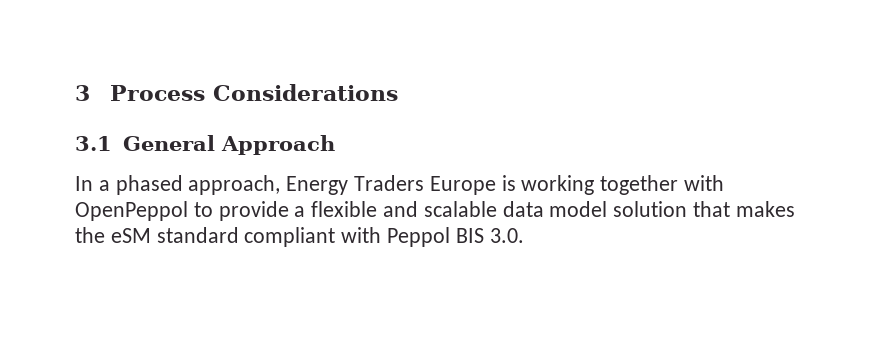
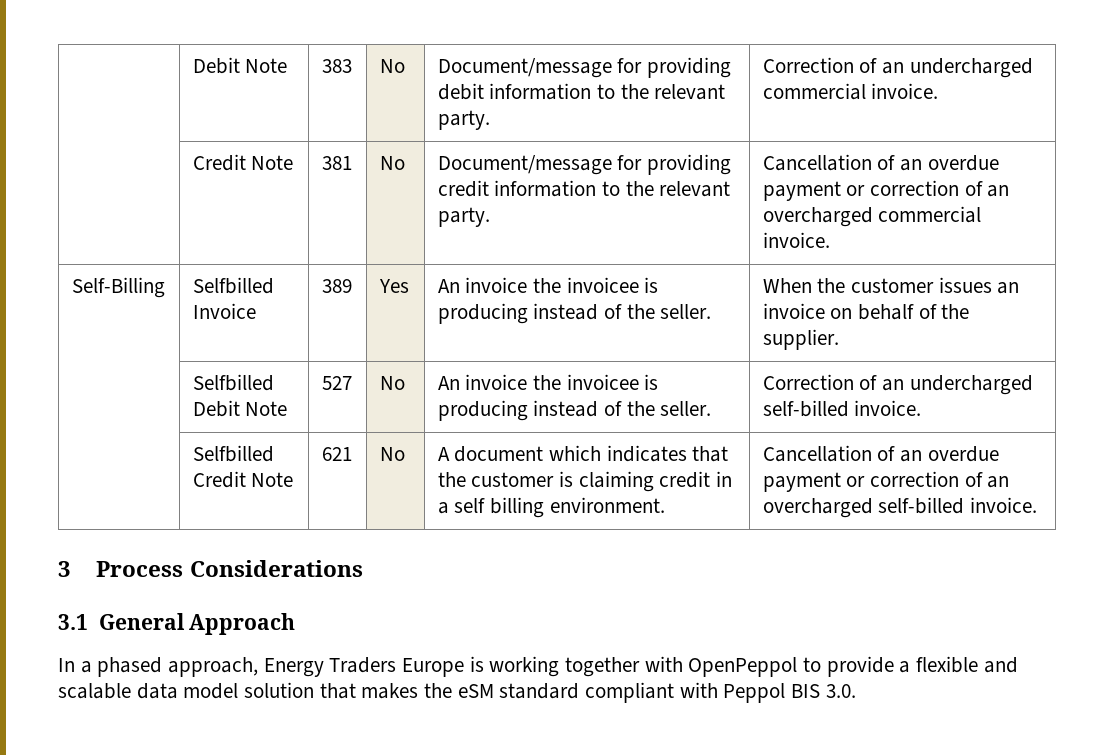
(75, 93) none -> [192,57,288,74] [321,59,352,73] [379,59,405,73] [437,57,731,78] [437,83,726,100] [437,110,490,130] [762,57,1033,78] [762,83,939,100] [192,154,294,171] [321,156,352,170] [379,156,405,170] [437,154,731,175] [437,180,731,197] [437,207,490,227] [762,154,999,171] [762,180,1010,201] [762,206,982,227] [762,232,830,248] [71,277,165,298] [192,277,274,294] [192,303,256,319] [321,279,352,293] [378,279,409,293] [437,277,659,293] [437,303,712,324] [762,277,1020,294] [762,303,970,320] [762,329,839,350] [192,374,274,391] [192,400,288,417] [321,376,352,390] [379,376,405,390] [437,374,659,390] [437,400,712,421] [762,374,1033,395] [762,400,922,417] [192,445,274,462] [192,471,294,488] [321,447,352,461] [379,447,405,461] [437,445,729,462] [437,471,732,492] [437,497,665,518] [762,445,999,462] [762,471,1010,492] [762,497,1037,518] | Debit Note | 383 | No | Document/message for providing debit information to the relevant party. | Correction of an undercharged commercial invoice. // | Credit Note | 381 | No | Document/message for providing credit information to the relevant party. | Cancellation of an overdue payment or correction of an overcharged commercial invoice. // Self-Billing | Selfbilled Invoice | 389 | Yes | An invoice the invoicee is producing instead of the seller. | When the customer issues an invoice on behalf of the supplier. // | Selfbilled Debit Note | 527 | No | An invoice the invoicee is producing instead of the seller. | Correction of an undercharged self-billed invoice. // | Selfbilled Credit Note | 621 | No | A document which indicates that the customer is claiming credit in a self billing environment. | Cancellation of an overdue payment or correction of an overcharged self-billed invoice. //

